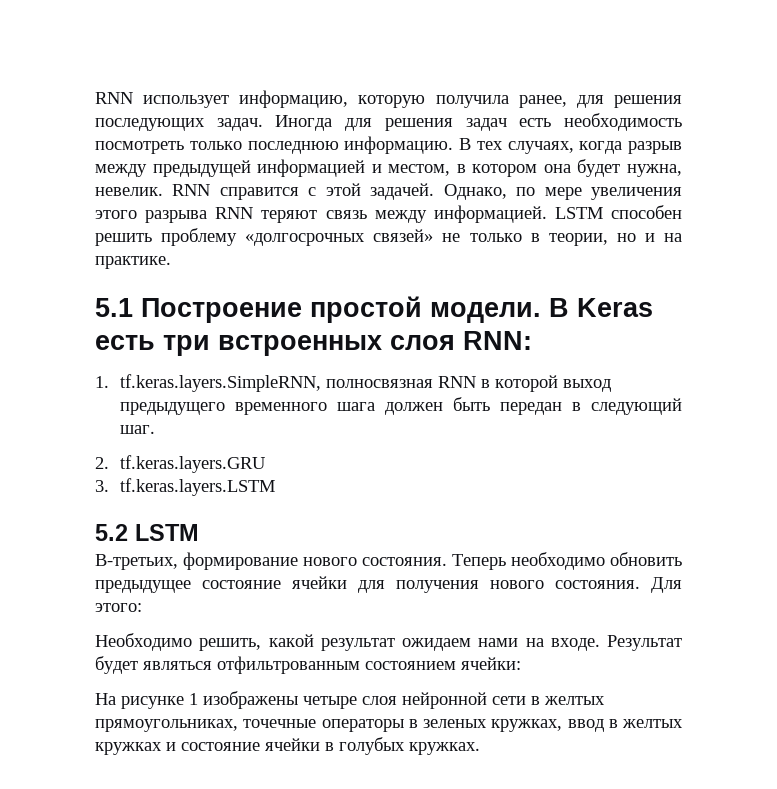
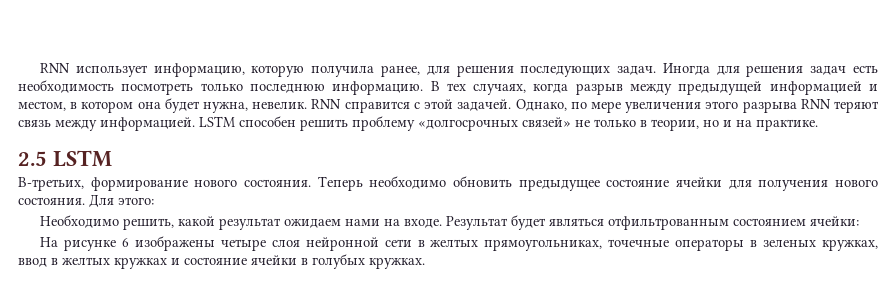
[95,296,653,323] [95,331,532,356] [95,374,612,392] [120,397,682,415] [120,425,156,434] [95,455,266,473] [95,478,276,496] [95,524,128,541] 5.1 Построение простой модели. В Keras есть три встроенных слоя RNN: // 1. tf.keras.layers.SimpleRNN, полносвязная RNN в которой выход предыдущего временного шага должен быть передан в следующий шаг. // 2. tf.keras.layers.GRU // 3. tf.keras.layers.LSTM // 5.2 -> [18,151,47,166] 2.5
[189,693,198,705] 1 -> [121,238,129,247] 6

